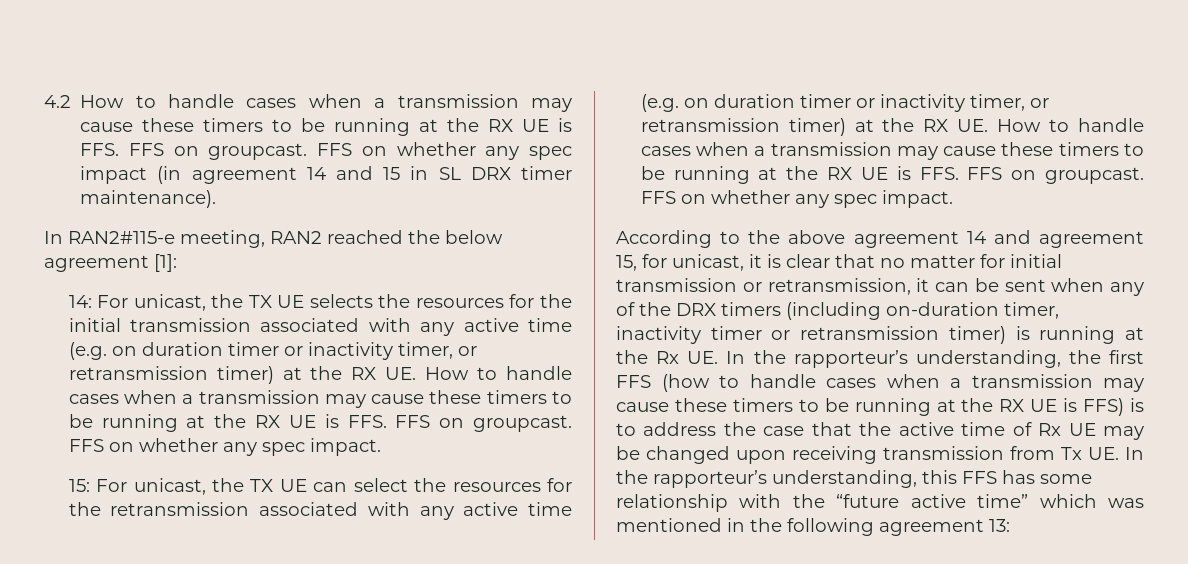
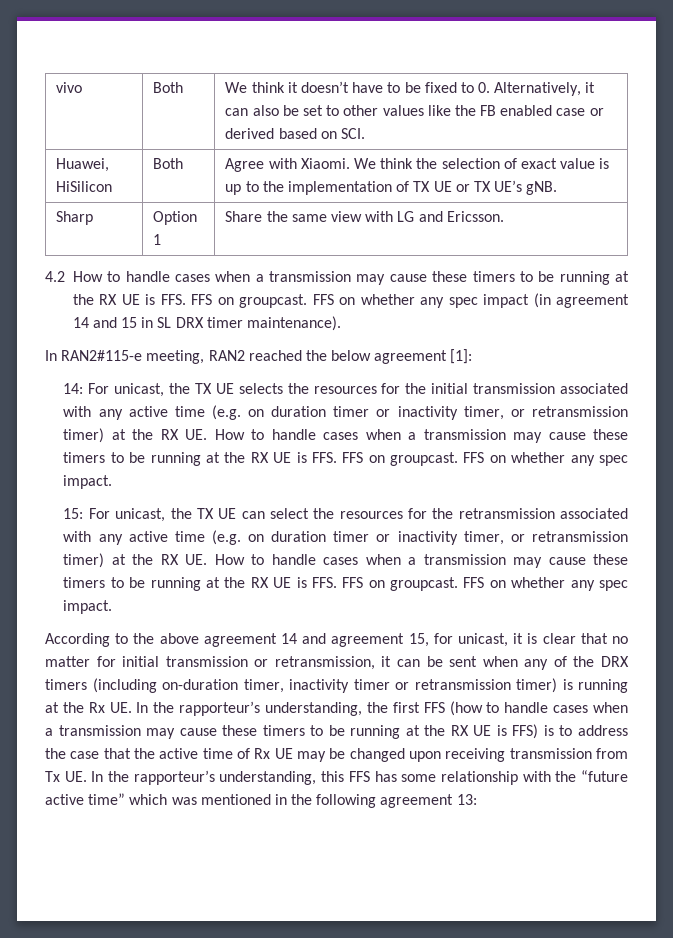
(44, 101) none -> [56,82,83,93] [153,82,184,93] [225,81,596,96] [225,105,604,116] [225,128,365,139] [56,158,110,172] [56,181,113,192] [153,158,184,169] [225,158,610,172] [225,180,558,195] [56,211,94,225] [153,211,198,225] [153,234,162,245] [225,211,504,222] vivo | Both | We think it doesn’t have to be fixed to 0. Alternatively, it can also be set to other values like the FB enabled case or derived based on SCI. // Huawei, HiSilicon | Both | Agree with Xiaomi. We think the selection of exact value is up to the implementation of TX UE or TX UE’s gNB. // Sharp | Option 1 | Share the same view with LG and Ericsson. //

